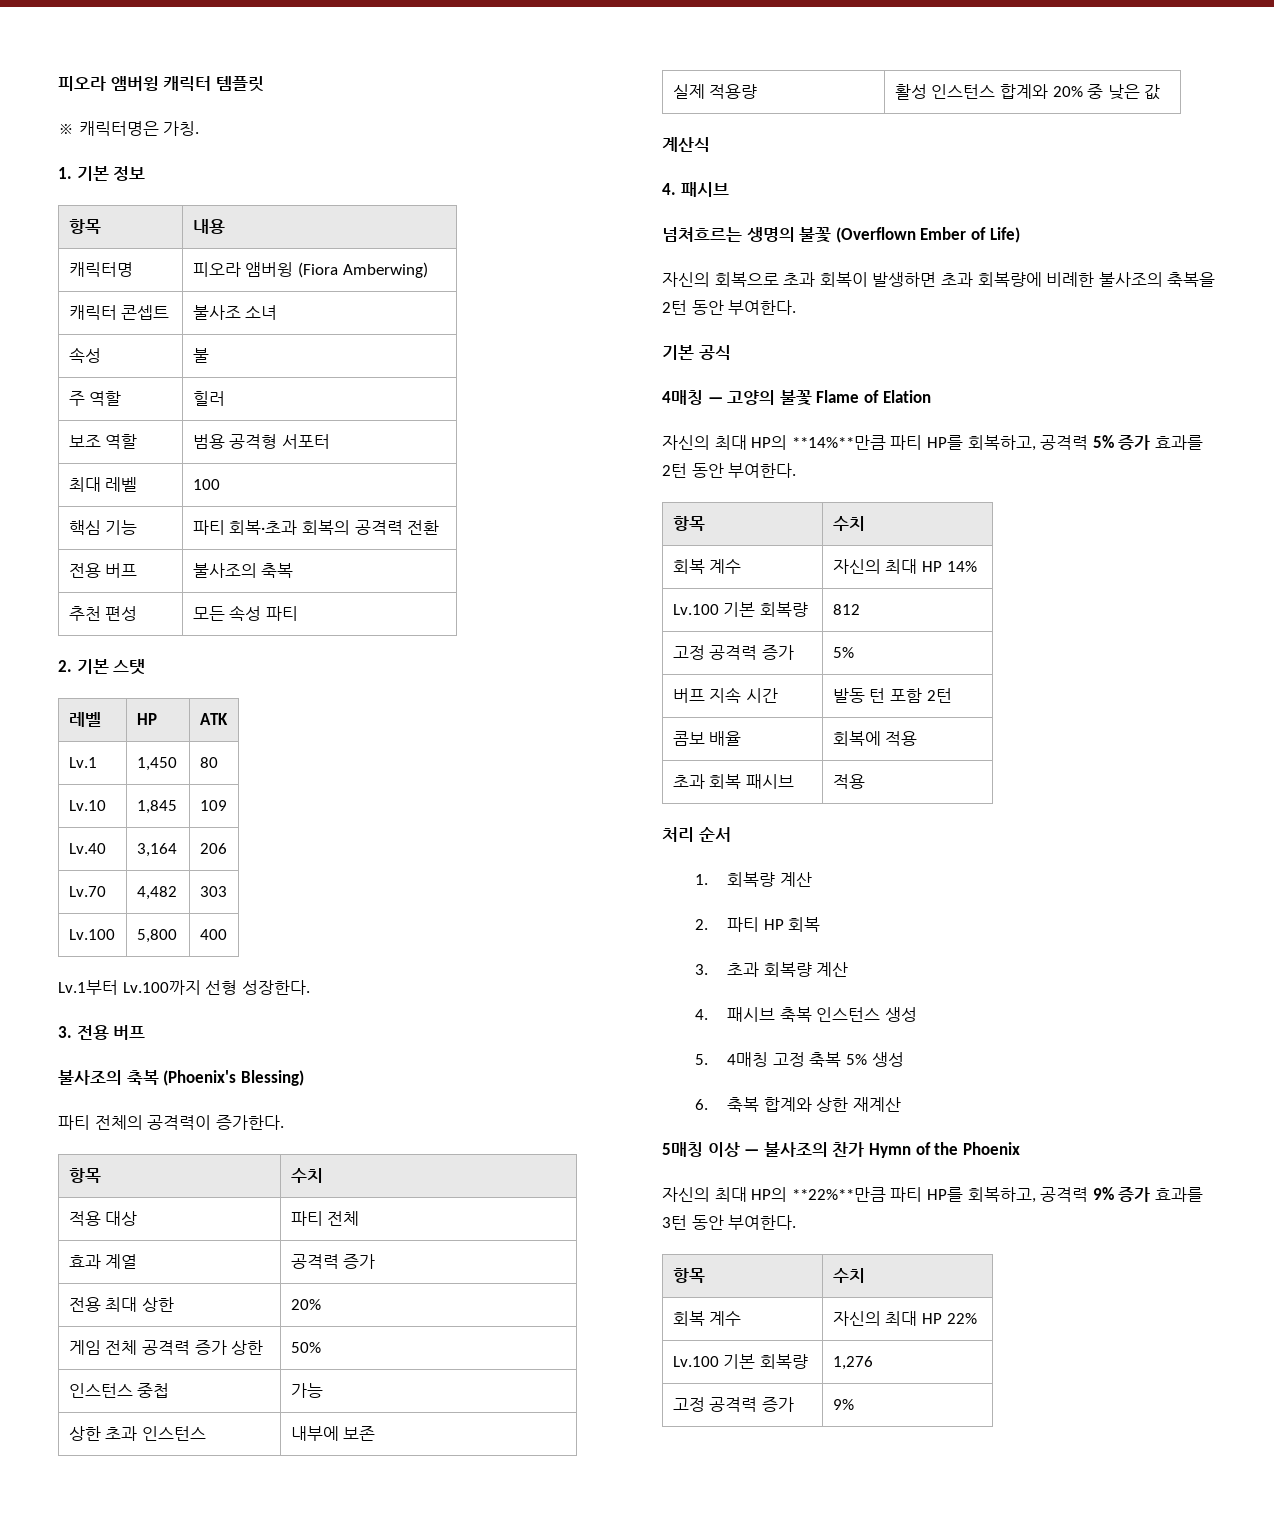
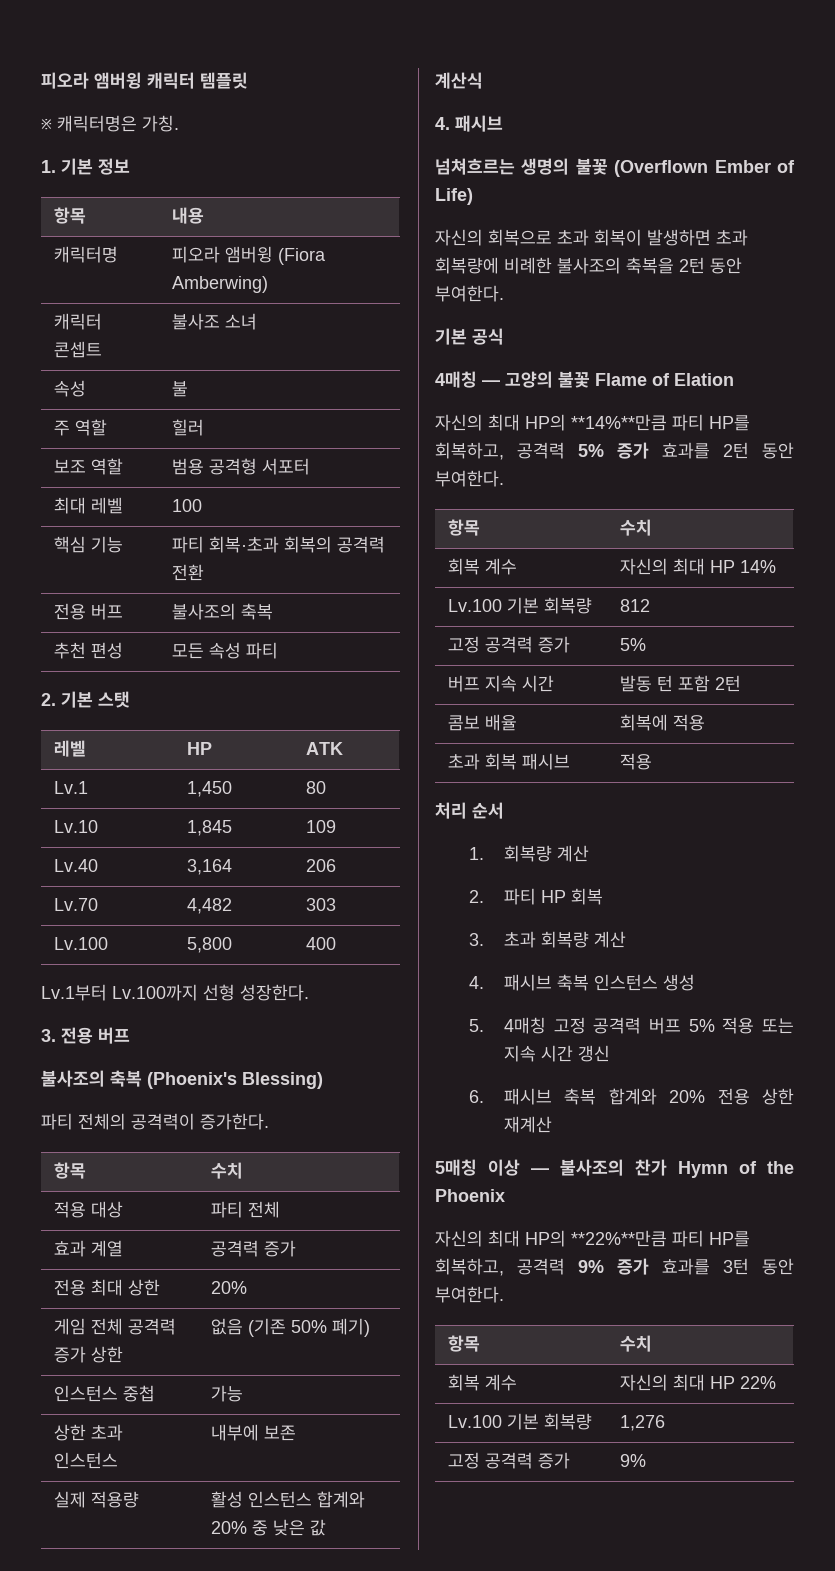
(264, 1347) none -> [210,1318,286,1337] 없음 (기존
(321, 1347) none -> [331,1318,370,1337] 폐기)
[809,1052,904,1067] 축복 5% 생성 -> [593,1017,794,1034] [503,1045,610,1062] 공격력 버프 5% 적용 또는 지속 시간 갱신
(708, 1104) none -> [503,1088,552,1105] 패시브
(812, 1104) none -> [669,1088,750,1105] 20% 전용

